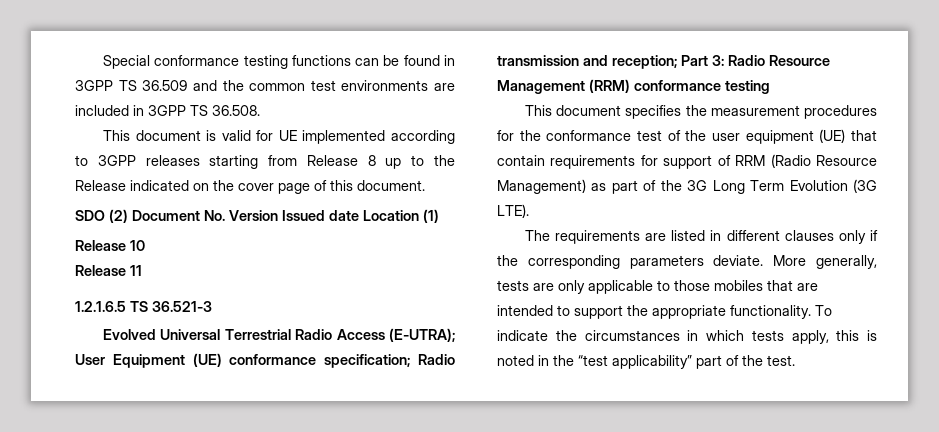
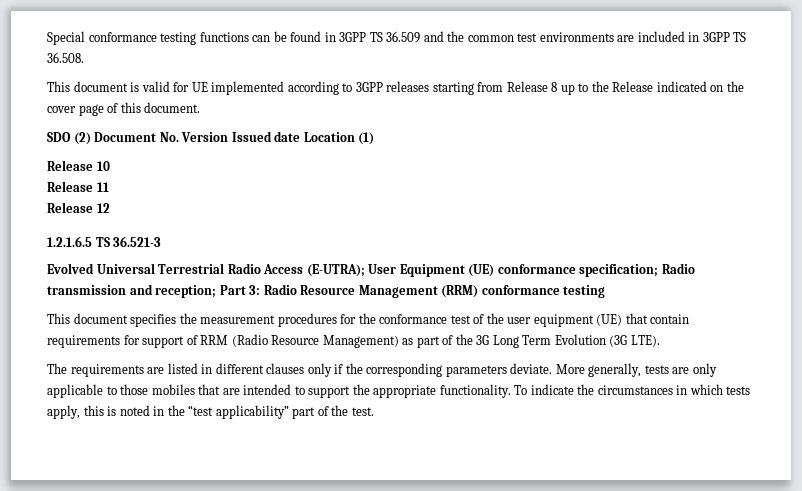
(142, 270) none -> [47,202,110,213] // Release 12

